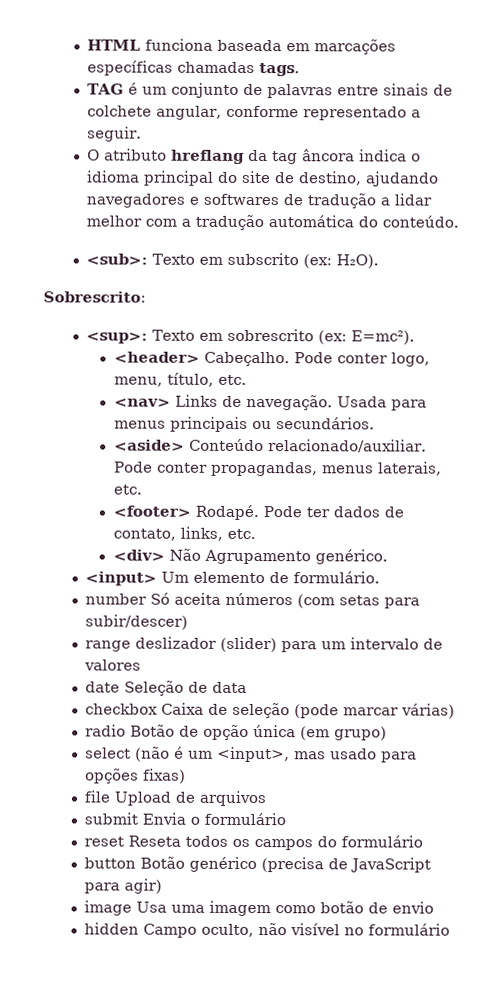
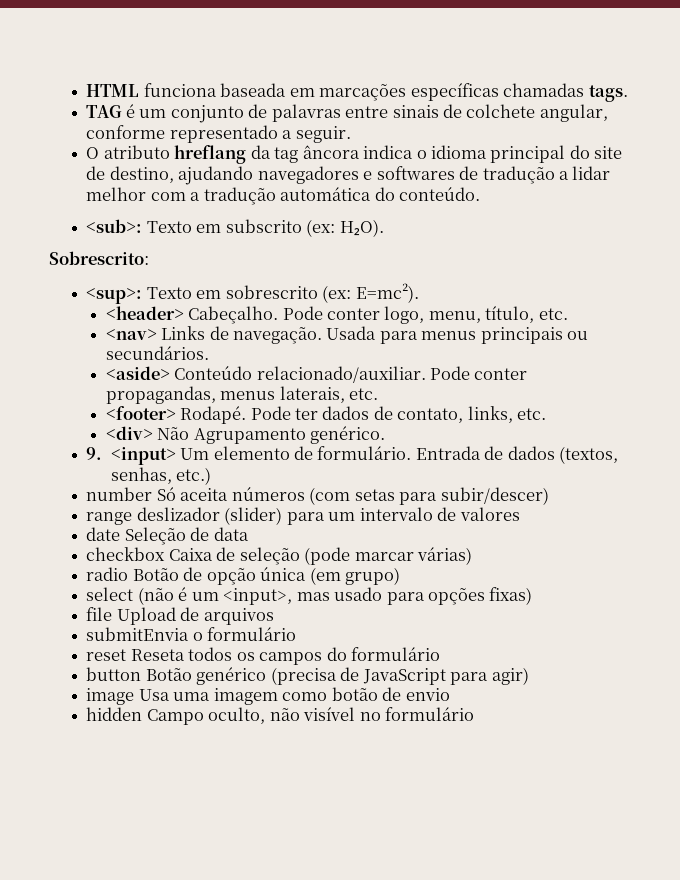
(388, 557) none -> [86,447,103,460] 9.
(381, 577) none -> [415,446,619,464] [110,467,212,485] Entrada de dados (textos, senhas, etc.)
[84,812,187,825] submit Envia -> [86,627,190,641] submitEnvia

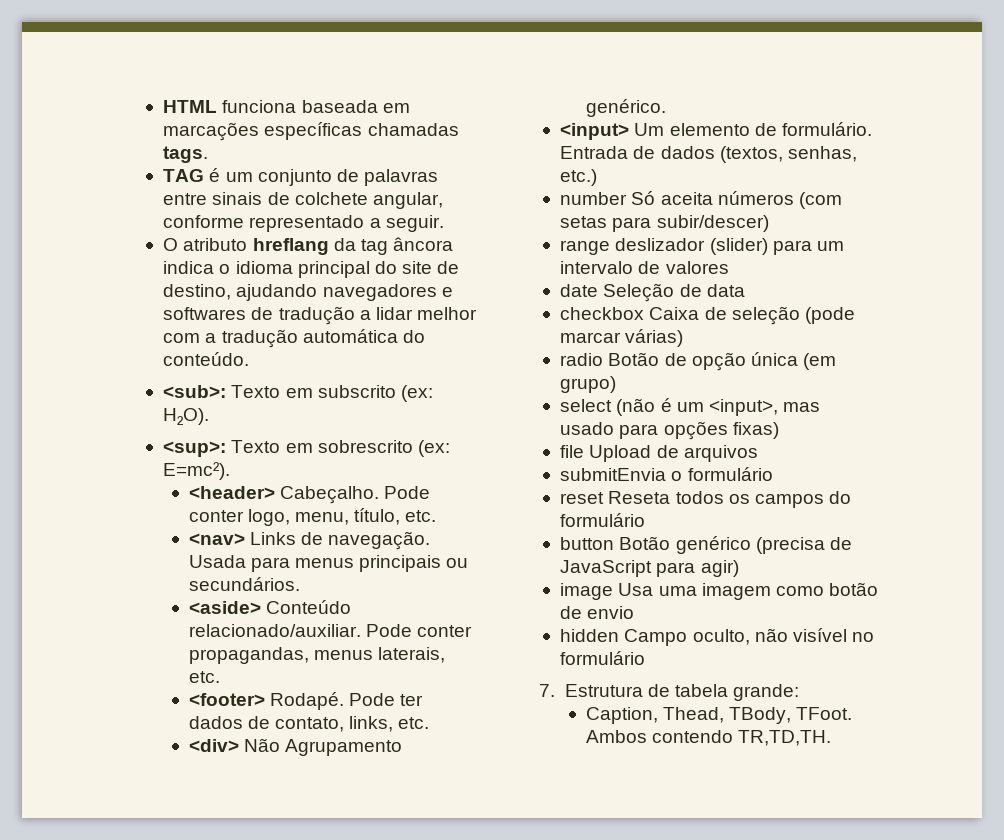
[49,251,149,265] // Sobrescrito: -> (210, 416) none
[86,447,103,460] 9. -> (666, 108) none
(475, 714) none -> [539,684,800,701] [585,707,853,724] [585,730,831,746] // 7. Estrutura de tabela grande: // Caption, Thead, TBody, TFoot. Ambos contendo TR,TD,TH.

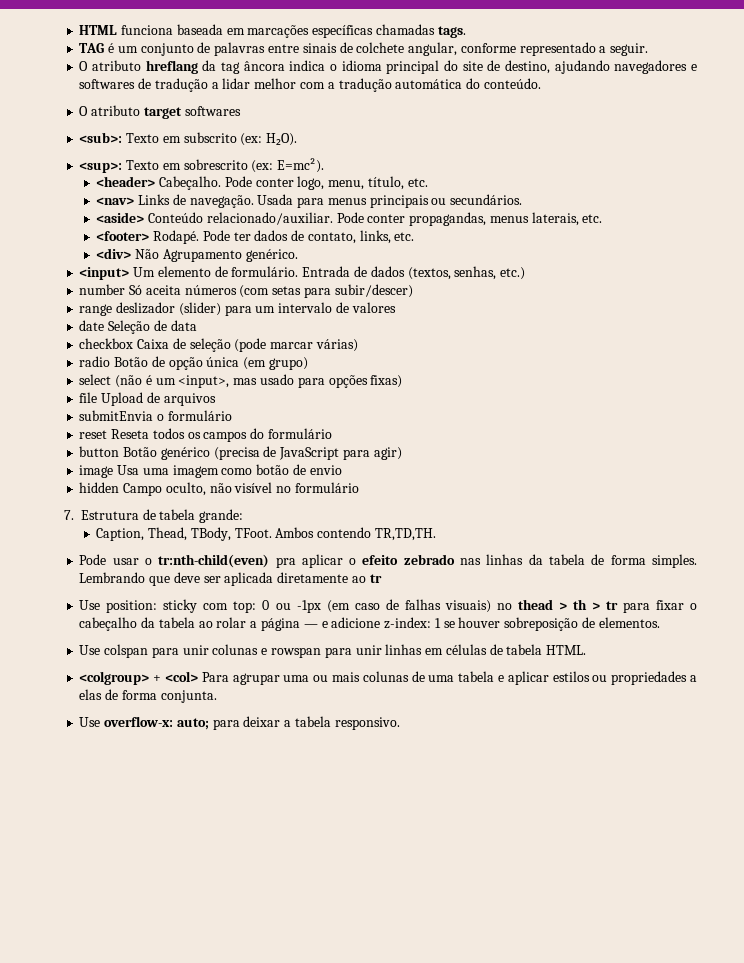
(250, 359) none -> [79,105,241,119] // O atributo target softwares
(831, 738) none -> [79,554,697,568] [79,572,382,586] [79,599,697,613] [79,617,660,631] [79,644,587,658] [79,671,697,685] [79,689,217,703] [79,716,400,730] // Pode usar o tr:nth-child(even) pra aplicar o efeito zebrado nas linhas da tabela de forma simples. Lembrando que deve ser aplicada diretamente ao tr // Use position: sticky com top: 0 ou -1px (em caso de falhas visuais) no thead > th > tr para fixar o cabeçalho da tabela ao rolar a página — e adicione z-index: 1 se houver sobreposição de elementos. // Use colspan para unir colunas e rowspan para unir linhas em células de tabela HTML. // <colgroup> + <col> Para agrupar uma ou mais colunas de uma tabela e aplicar estilos ou propriedades a elas de forma conjunta. // Use overflow-x: auto; para deixar a tabela responsivo.

